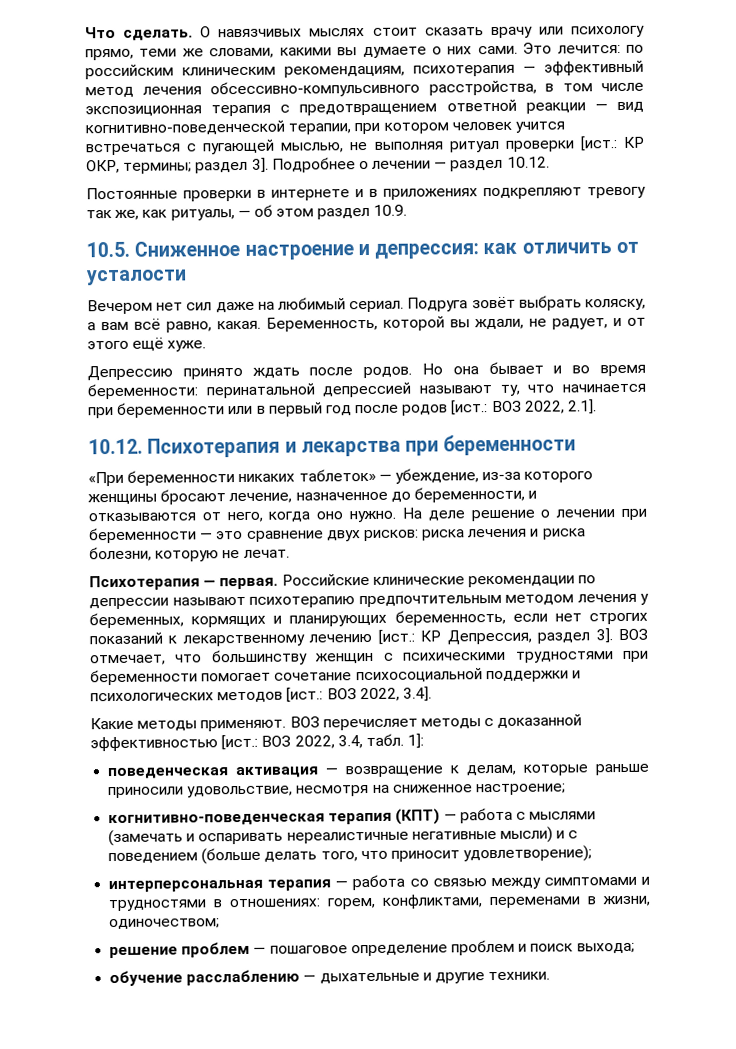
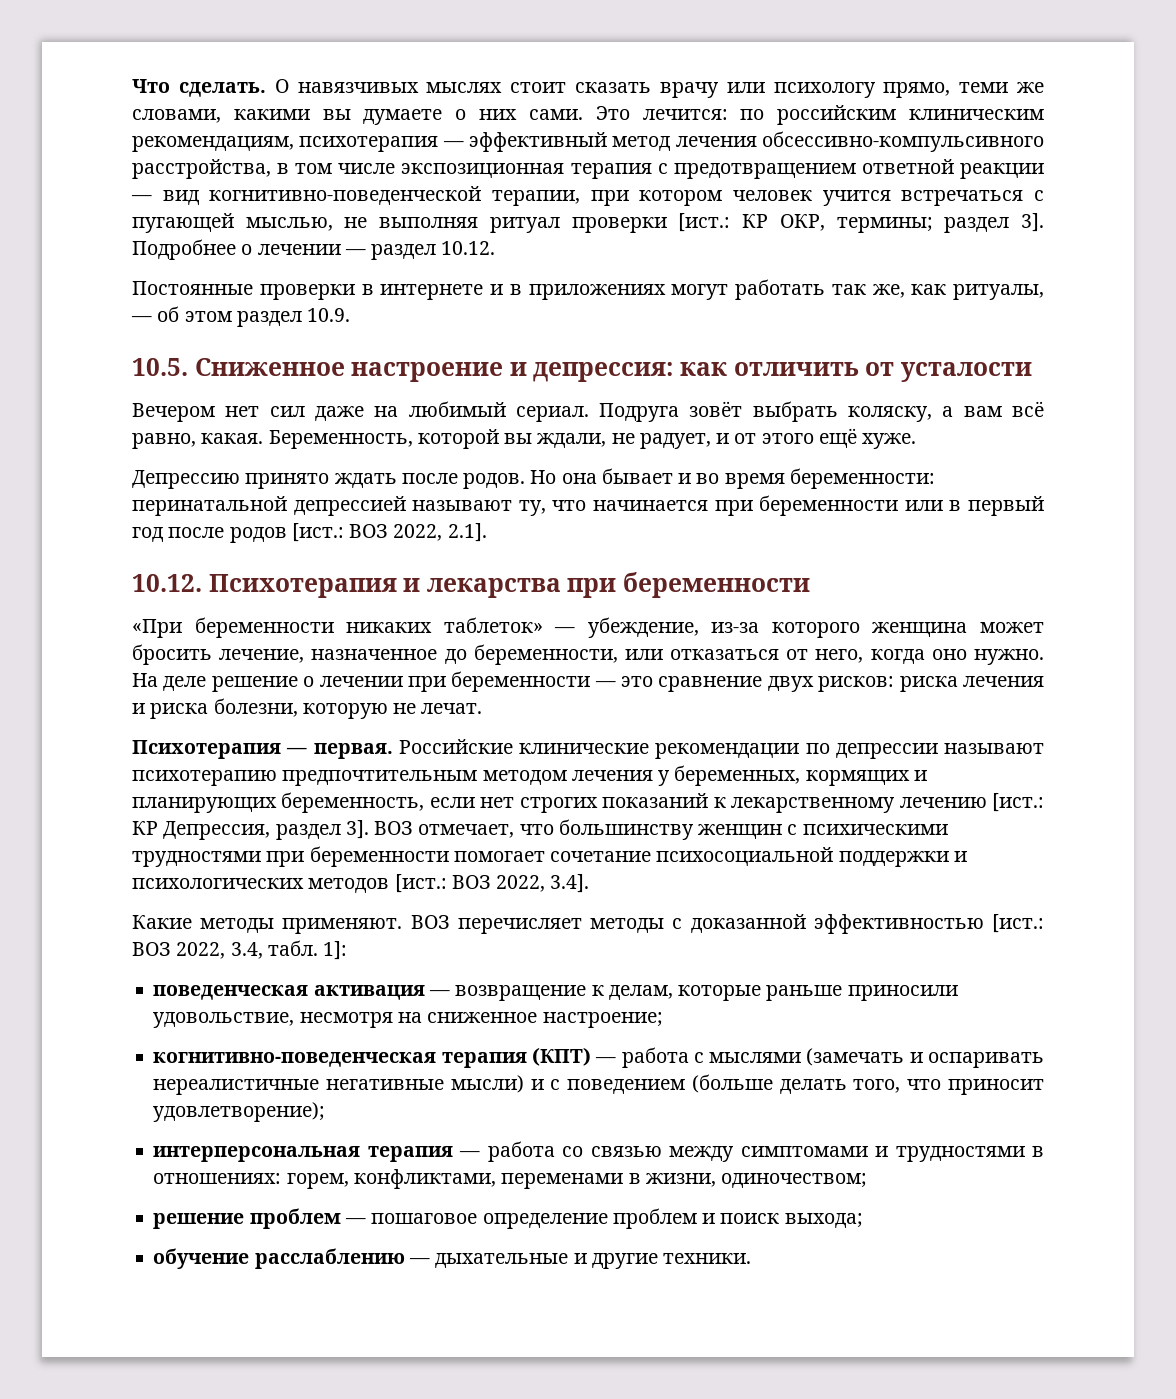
[483,186,646,200] подкрепляют тревогу -> [671,279,825,300] могут работать
[87,489,227,505] женщины бросают -> [872,622,1044,637] [132,644,212,665] женщина может бросить
[528,490,538,499] [88,512,196,522] и отказываются -> [624,649,780,660] или отказаться

